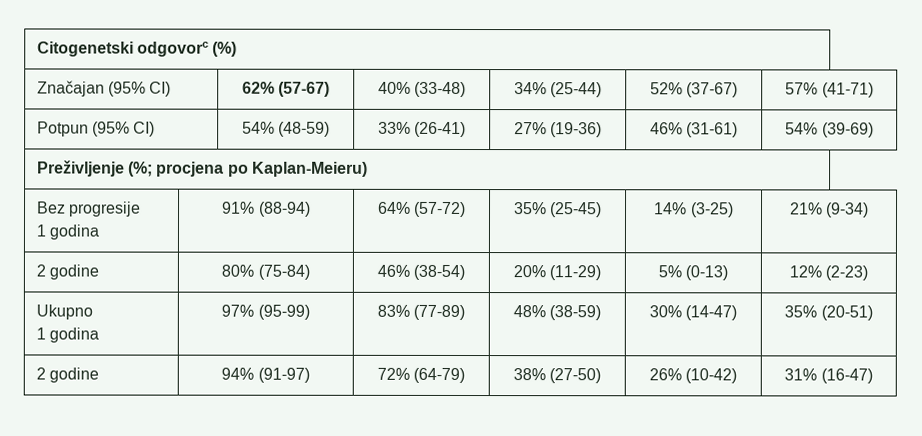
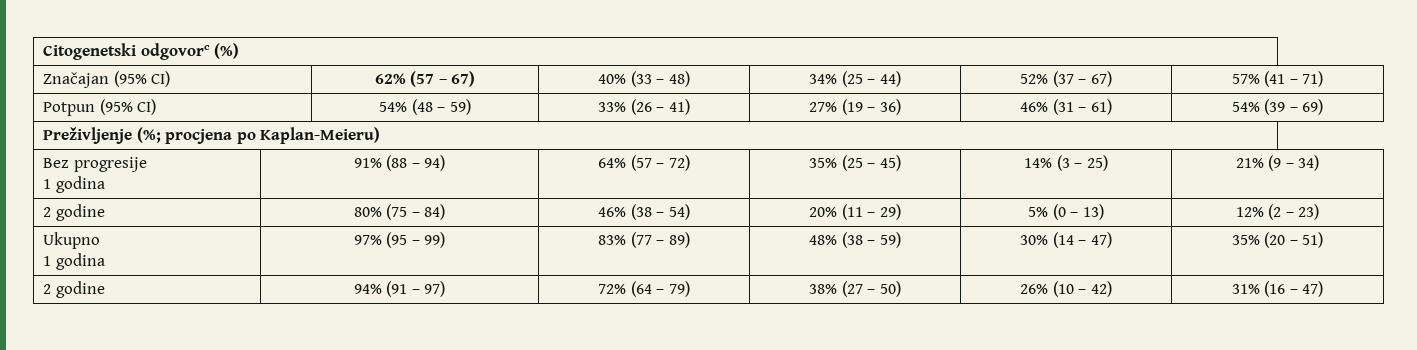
[278,81,331,97] [377,81,467,98] [513,82,603,98] [649,82,739,98] [785,82,874,98] [36,121,156,137] [241,121,331,137] [377,121,467,138] [513,122,603,138] [649,122,739,138] [785,122,874,138] (57-67) | 40% (33-48) | 34% (25-44) | 52% (37-67) | 57% (41-71) // Potpun (95% CI) | 54% (48-59) | 33% (26-41) | 27% (19-36) | 46% (31-61) | 54% (39-69) -> [410,71,476,87] [598,71,690,87] [809,71,901,87] [1020,71,1112,87] [1231,71,1324,87] [42,99,157,116] [379,99,471,115] [598,99,690,115] [809,99,901,115] [1020,99,1112,115] [1231,99,1324,115] (57 – 67) | 40% (33 – 48) | 34% (25 – 44) | 52% (37 – 67) | 57% (41 – 71) // Potpun (95% CI) | 54% (48 – 59) | 33% (26 – 41) | 27% (19 – 36) | 46% (31 – 61) | 54% (39 – 69)
[258,201,311,217] [377,201,467,218] [513,202,603,218] [654,202,734,218] [789,202,870,218] [35,264,99,280] [221,264,310,280] [376,264,466,281] [512,265,602,281] [657,265,729,281] [788,265,869,281] [35,304,93,320] [35,327,99,343] [221,304,310,320] [376,304,466,321] [512,305,602,321] [648,305,738,321] [784,305,873,321] [35,367,99,383] [221,367,310,383] [376,367,466,384] [512,368,602,384] [648,368,738,384] [784,368,873,384] (88-94) | 64% (57-72) | 35% (25-45) | 14% (3-25) | 21% (9-34) // 2 godine | 80% (75-84) | 46% (38-54) | 20% (11-29) | 5% (0-13) | 12% (2-23) // Ukupno // 1 godina | 97% (95-99) | 83% (77-89) | 48% (38-59) | 30% (14-47) | 35% (20-51) // 2 godine | 94% (91-97) | 72% (64-79) | 38% (27-50) | 26% (10-42) | 31% (16-47) -> [386,155,446,171] [598,155,690,171] [809,155,901,171] [1024,155,1108,171] [1235,155,1320,171] [42,204,105,221] [353,204,446,220] [598,204,690,220] [809,204,901,220] [1028,204,1104,220] [1235,204,1320,220] [42,232,100,249] [42,253,105,270] [353,232,446,248] [598,232,690,248] [809,232,901,248] [1020,232,1112,248] [1231,232,1324,248] [42,281,105,298] [353,281,446,297] [598,281,690,297] [809,281,901,297] [1020,281,1112,297] [1231,281,1324,297] (88 – 94) | 64% (57 – 72) | 35% (25 – 45) | 14% (3 – 25) | 21% (9 – 34) // 2 godine | 80% (75 – 84) | 46% (38 – 54) | 20% (11 – 29) | 5% (0 – 13) | 12% (2 – 23) // Ukupno // 1 godina | 97% (95 – 99) | 83% (77 – 89) | 48% (38 – 59) | 30% (14 – 47) | 35% (20 – 51) // 2 godine | 94% (91 – 97) | 72% (64 – 79) | 38% (27 – 50) | 26% (10 – 42) | 31% (16 – 47)

